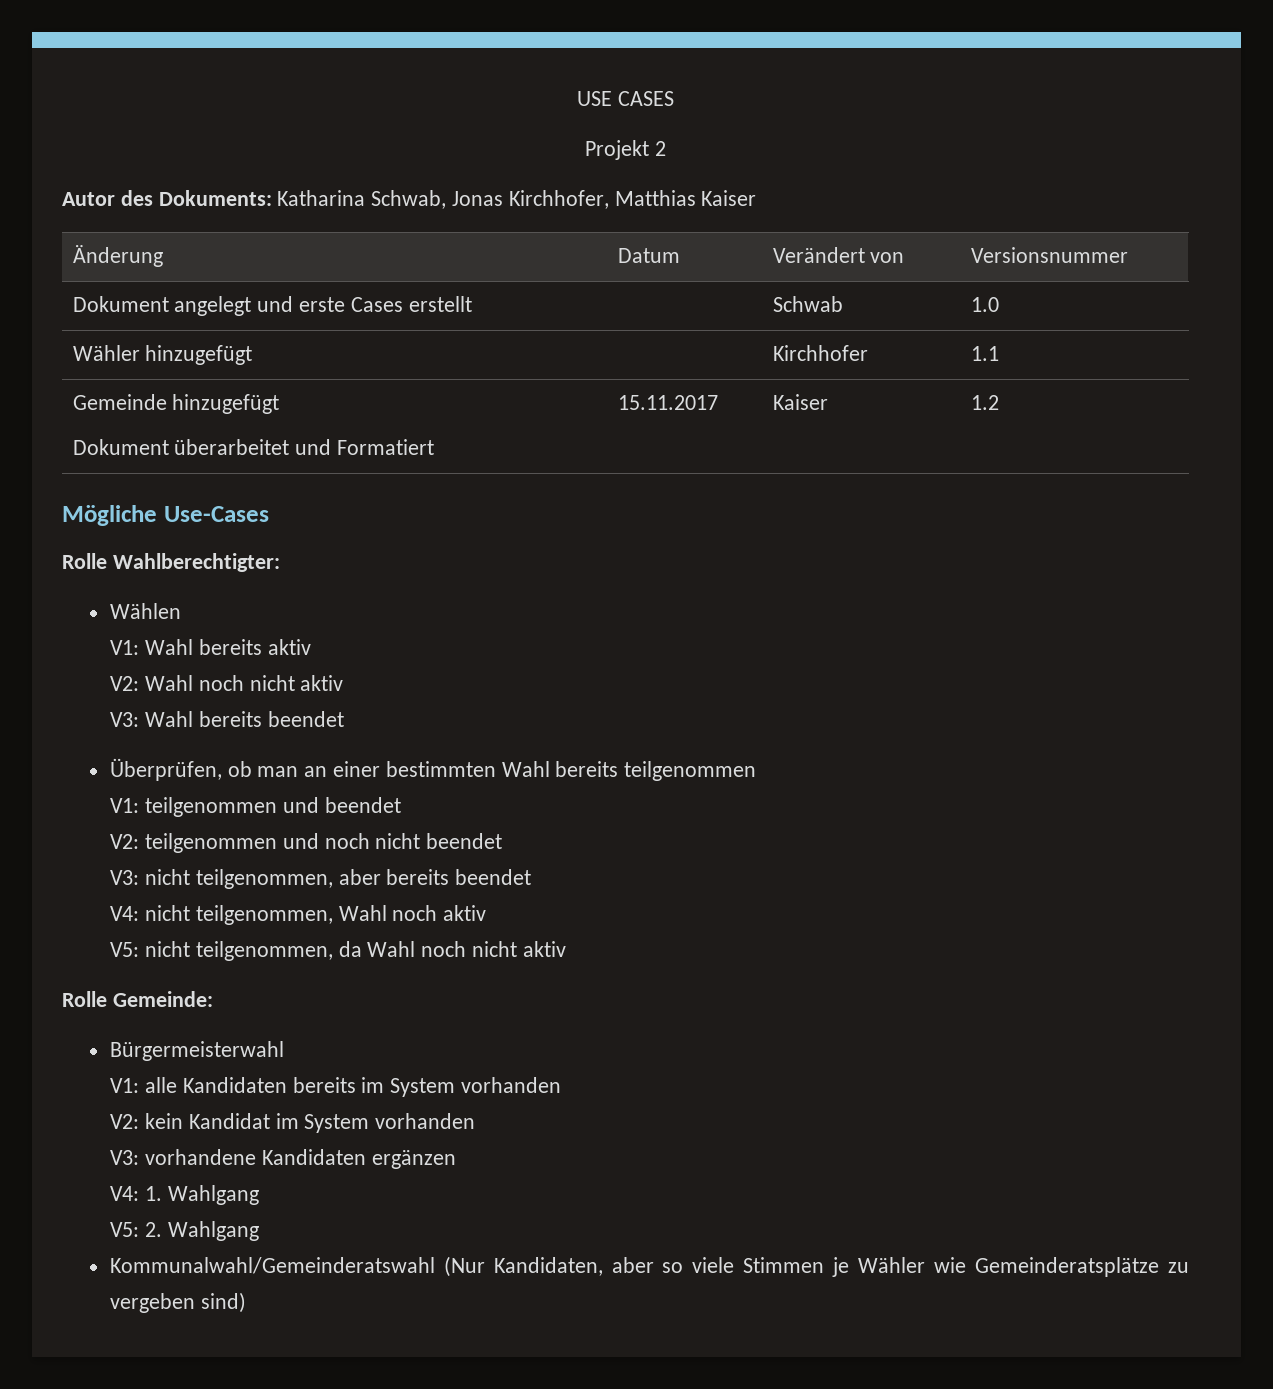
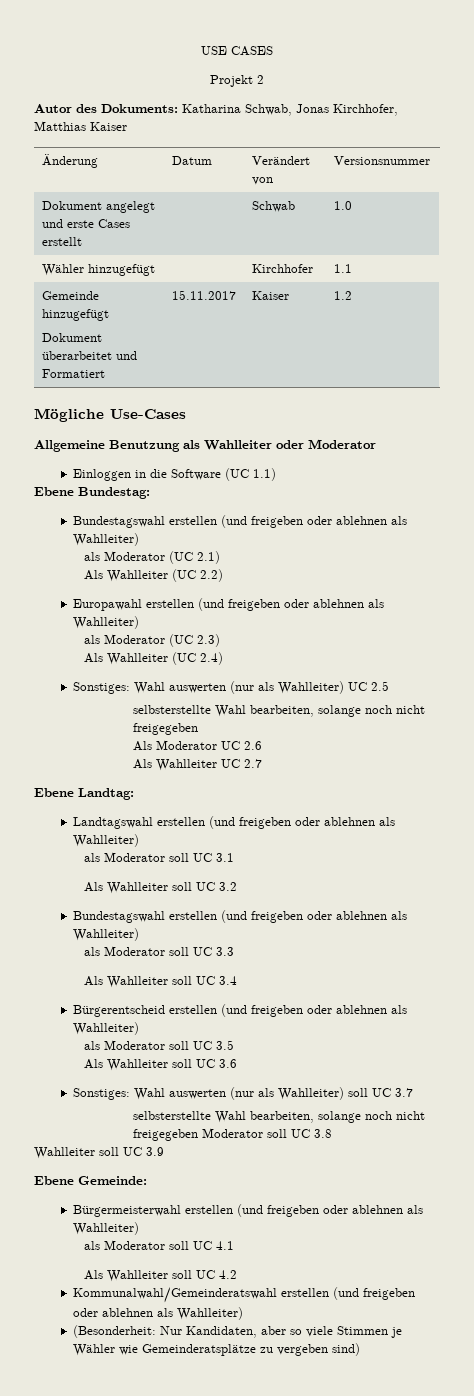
[62,553,280,572] [109,603,181,619] [110,639,311,655] [110,675,344,691] [110,711,344,727] [109,758,757,781] [110,797,401,817] [110,833,503,853] [110,869,532,889] [110,905,487,925] [110,941,566,961] [62,991,213,1007] [109,1041,284,1061] [110,1077,561,1097] [110,1113,476,1133] [110,1149,456,1169] [110,1185,259,1205] [110,1221,259,1241] [109,1256,485,1277] Rolle Wahlberechtigter: // Wählen // V1: Wahl bereits aktiv // V2: Wahl noch nicht aktiv // V3: Wahl bereits beendet // Überprüfen, ob man an einer bestimmten Wahl bereits teilgenommen // V1: teilgenommen und beendet // V2: teilgenommen und noch nicht beendet // V3: nicht teilgenommen, aber bereits beendet // V4: nicht teilgenommen, Wahl noch aktiv // V5: nicht teilgenommen, da Wahl noch nicht aktiv // Rolle Gemeinde: // Bürgermeisterwahl // V1: alle Kandidaten bereits im System vorhanden // V2: kein Kandidat im System vorhanden // V3: vorhandene Kandidaten ergänzen // V4: 1. Wahlgang // V5: 2. Wahlgang // Kommunalwahl/Gemeinderatswahl (Nur -> [34,439,376,452] [73,468,277,481] [34,487,150,499] [73,515,408,528] [73,533,140,546] [83,551,220,564] [83,569,223,582] [73,598,385,611] [73,616,140,629] [83,634,220,647] [83,652,223,665] [73,681,390,694] [133,705,426,717] [133,723,199,735] [133,740,263,751] [133,759,263,771] [34,788,134,800] [73,816,396,829] [73,834,140,847] [83,852,234,862] [83,882,237,894] [73,910,408,923] [73,928,140,941] [83,946,234,956] [83,976,237,988] [73,1004,408,1017] [73,1022,140,1035] [83,1040,234,1050] [83,1059,237,1071] [73,1087,414,1100] [133,1111,426,1123] [133,1128,333,1141] [34,1147,164,1159] [34,1176,147,1185] [73,1204,424,1217] [73,1222,140,1235] [83,1240,234,1250] [83,1270,237,1282] [73,1287,416,1303] [73,1307,244,1320] [73,1325,183,1338] Allgemeine Benutzung als Wahlleiter oder Moderator // Einloggen in die Software (UC 1.1) // Ebene Bundestag: // Bundestagswahl erstellen (und freigeben oder ablehnen als Wahlleiter) // als Moderator (UC 2.1) // Als Wahlleiter (UC 2.2) // Europawahl erstellen (und freigeben oder ablehnen als Wahlleiter) // als Moderator (UC 2.3) // Als Wahlleiter (UC 2.4) // Sonstiges: Wahl auswerten (nur als Wahlleiter) UC 2.5 // selbsterstellte Wahl bearbeiten, solange noch nicht freigegeben // Als Moderator UC 2.6 // Als Wahlleiter UC 2.7 // Ebene Landtag: // Landtagswahl erstellen (und freigeben oder ablehnen als Wahlleiter) // als Moderator soll UC 3.1 // Als Wahlleiter soll UC 3.2 // Bundestagswahl erstellen (und freigeben oder ablehnen als Wahlleiter) // als Moderator soll UC 3.3 // Als Wahlleiter soll UC 3.4 // Bürgerentscheid erstellen (und freigeben oder ablehnen als Wahlleiter) // als Moderator soll UC 3.5 // Als Wahlleiter soll UC 3.6 // Sonstiges: Wahl auswerten (nur als Wahlleiter) soll UC 3.7 // selbsterstellte Wahl bearbeiten, solange noch nicht freigegeben Moderator soll UC 3.8 // Wahlleiter soll UC 3.9 // Ebene Gemeinde: // Bürgermeisterwahl erstellen (und freigeben oder ablehnen als Wahlleiter) // als Moderator soll UC 4.1 // Als Wahlleiter soll UC 4.2 // Kommunalwahl/Gemeinderatswahl erstellen (und freigeben oder ablehnen als Wahlleiter) // (Besonderheit: Nur

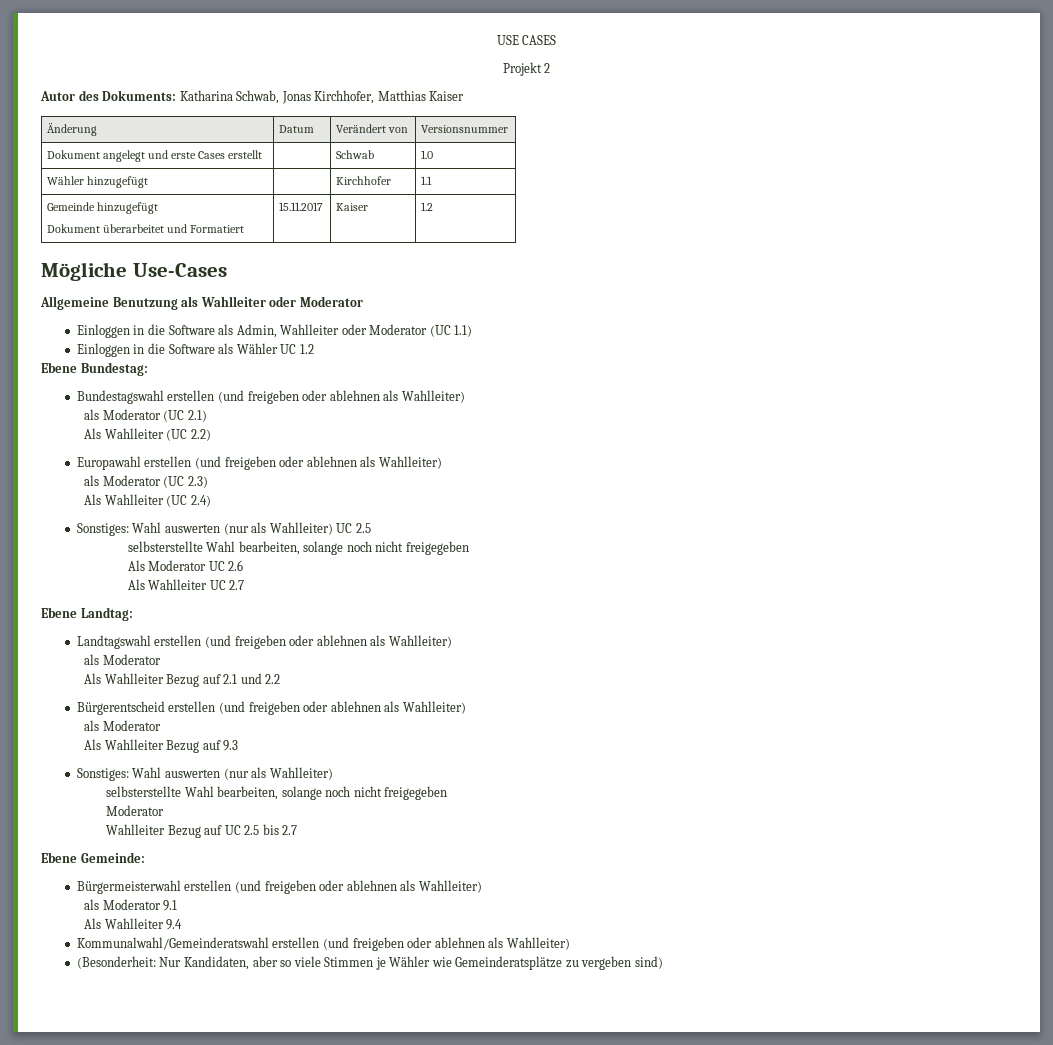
[225,468,277,481] (UC 1.1) -> [218,324,473,338] [76,343,314,357] als Admin, Wahlleiter oder Moderator (UC 1.1) // Einloggen in die Software als Wähler UC 1.2
[168,853,234,862] [83,882,237,894] [73,910,408,923] [73,928,140,941] [83,946,234,956] [83,976,237,988] soll UC 3.1 // Als Wahlleiter soll UC 3.2 // Bundestagswahl erstellen (und freigeben oder ablehnen als Wahlleiter) // als Moderator soll UC 3.3 // Als Wahlleiter soll UC 3.4 -> [84,673,281,687] // Als Wahlleiter Bezug auf 2.1 und 2.2
[168,1040,234,1050] [83,1059,237,1071] [73,1087,414,1100] [133,1111,426,1123] [133,1128,333,1141] [34,1147,164,1159] soll UC 3.5 // Als Wahlleiter soll UC 3.6 // Sonstiges: Wahl auswerten (nur als Wahlleiter) soll UC 3.7 // selbsterstellte Wahl bearbeiten, solange noch nicht freigegeben Moderator soll UC 3.8 // Wahlleiter soll UC 3.9 -> [84,739,239,753] [76,767,333,781] [106,786,448,800] [106,805,165,816] [106,824,298,838] // Als Wahlleiter Bezug auf 9.3 // Sonstiges: Wahl auswerten (nur als Wahlleiter) // selbsterstellte Wahl bearbeiten, solange noch nicht freigegeben // Moderator // Wahlleiter Bezug auf UC 2.5 bis 2.7
[168,1241,234,1250] [83,1270,237,1282] soll UC 4.1 // Als Wahlleiter soll UC 4.2 -> [163,900,178,911] [84,918,183,930] 9.1 // Als Wahlleiter 9.4

